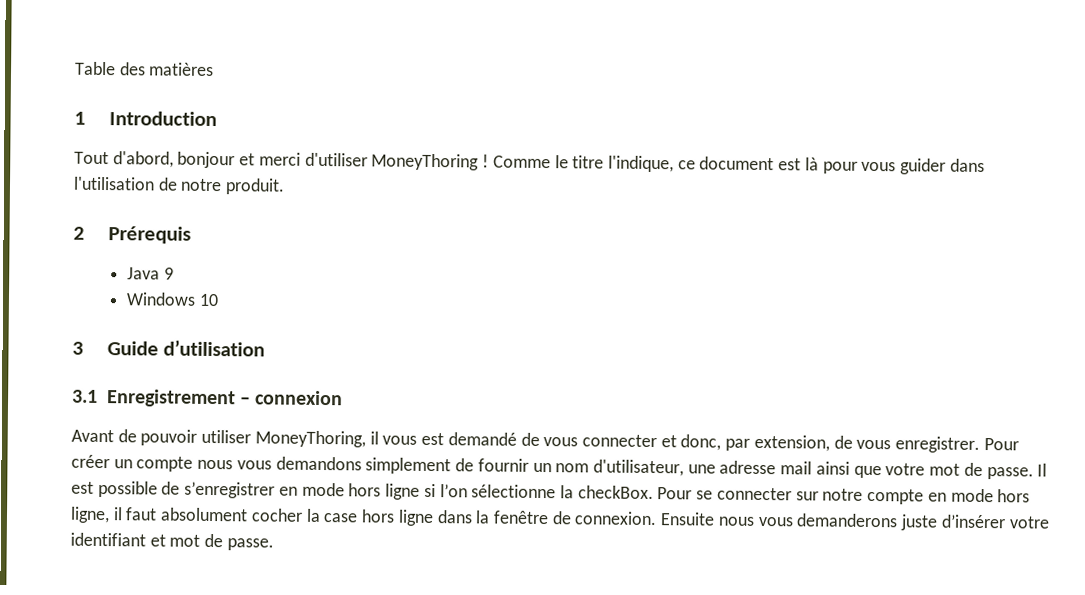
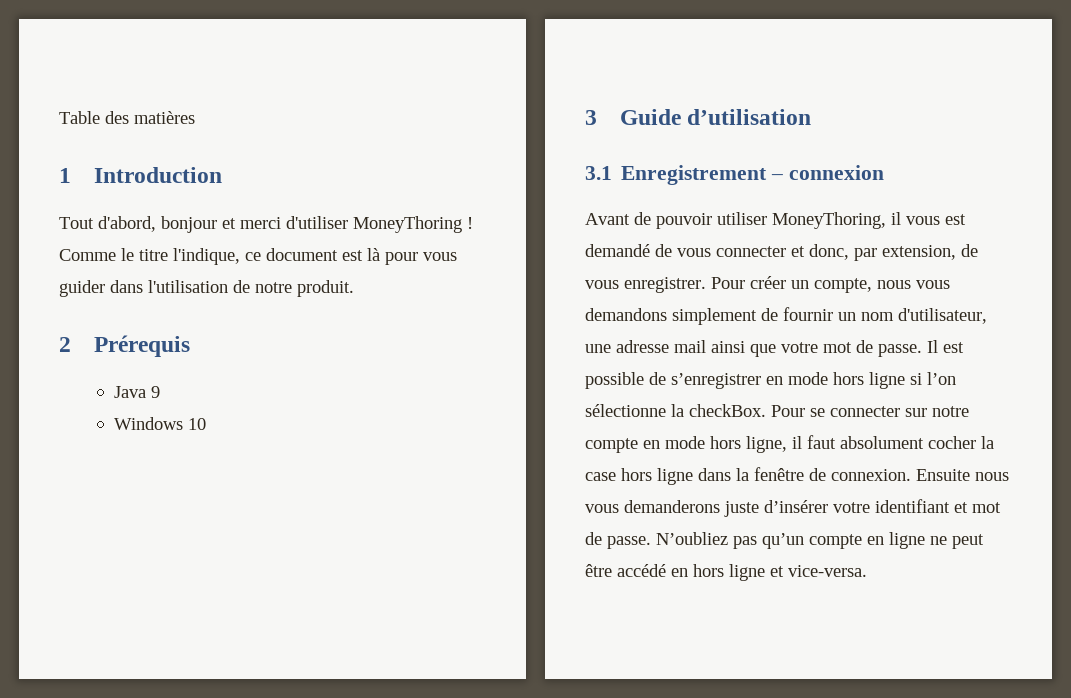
[136,456,194,472] compte -> [814,278,872,293] compte,
(274, 544) none -> [656,532,984,549] [585,564,867,581] N’oubliez pas qu’un compte en ligne ne peut être accédé en hors ligne et vice-versa.

